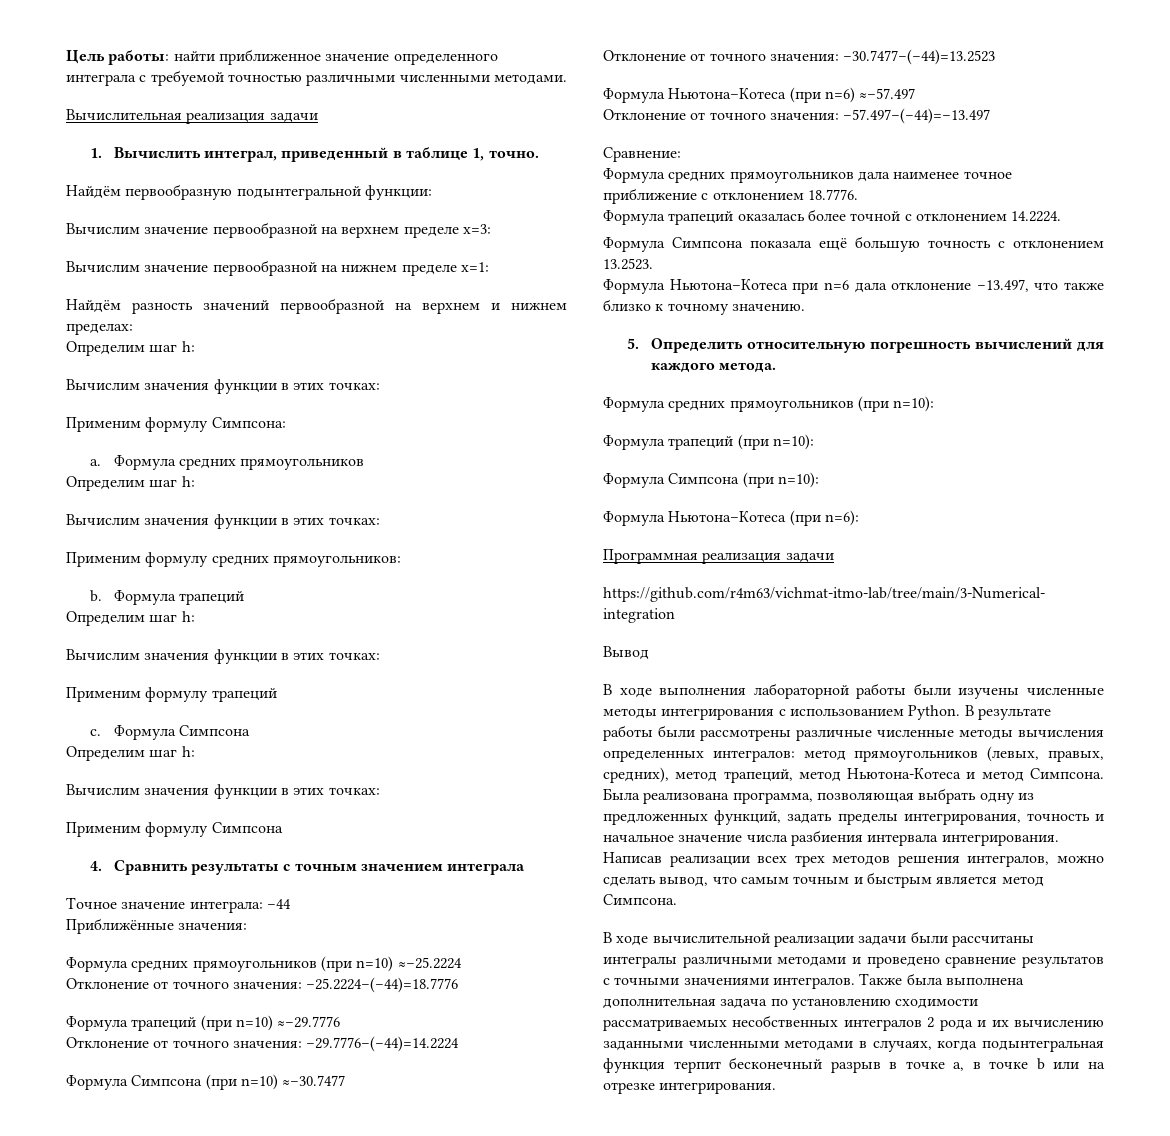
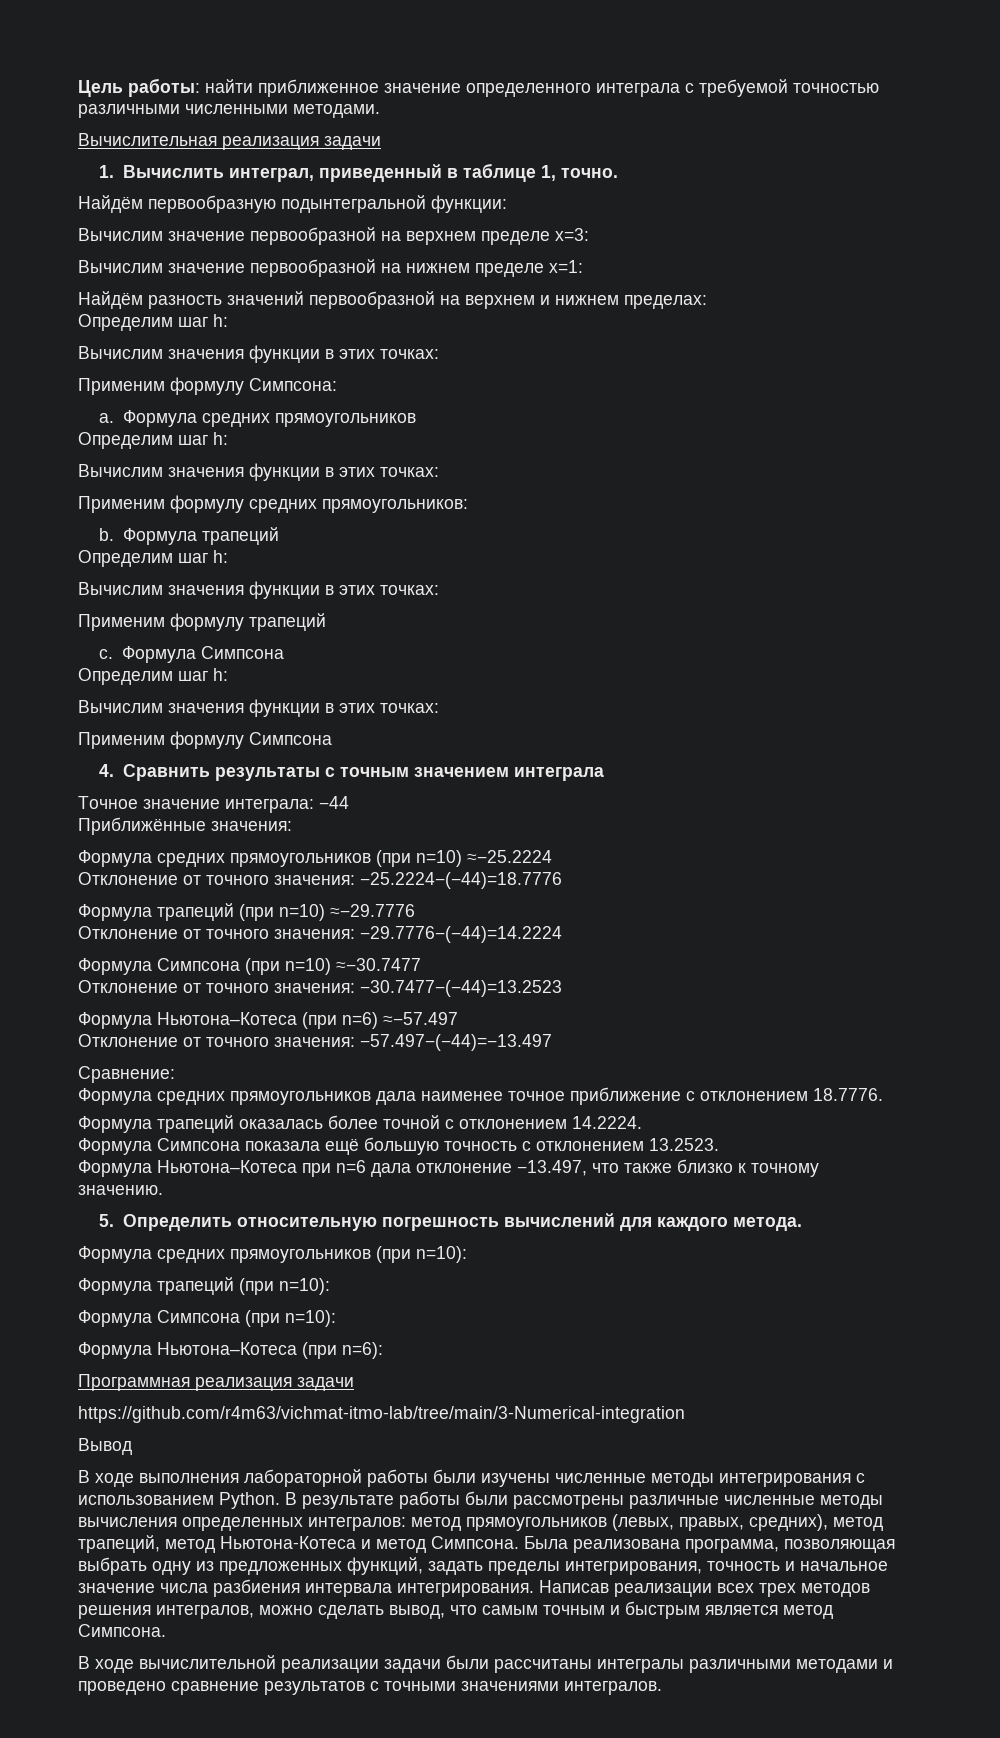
[859,973,1024,985] [603,998,979,1010] [603,1015,1104,1031] [603,1040,1104,1052] [603,1057,1105,1073] [603,1082,777,1094] Также была выполнена дополнительная задача по установлению сходимости рассматриваемых несобственных интегралов 2 рода и их вычислению заданными численными методами в случаях, когда подынтегральная функция терпит бесконечный разрыв в точке а, в точке b или на отрезке интегрирования. -> (662, 1688) none

